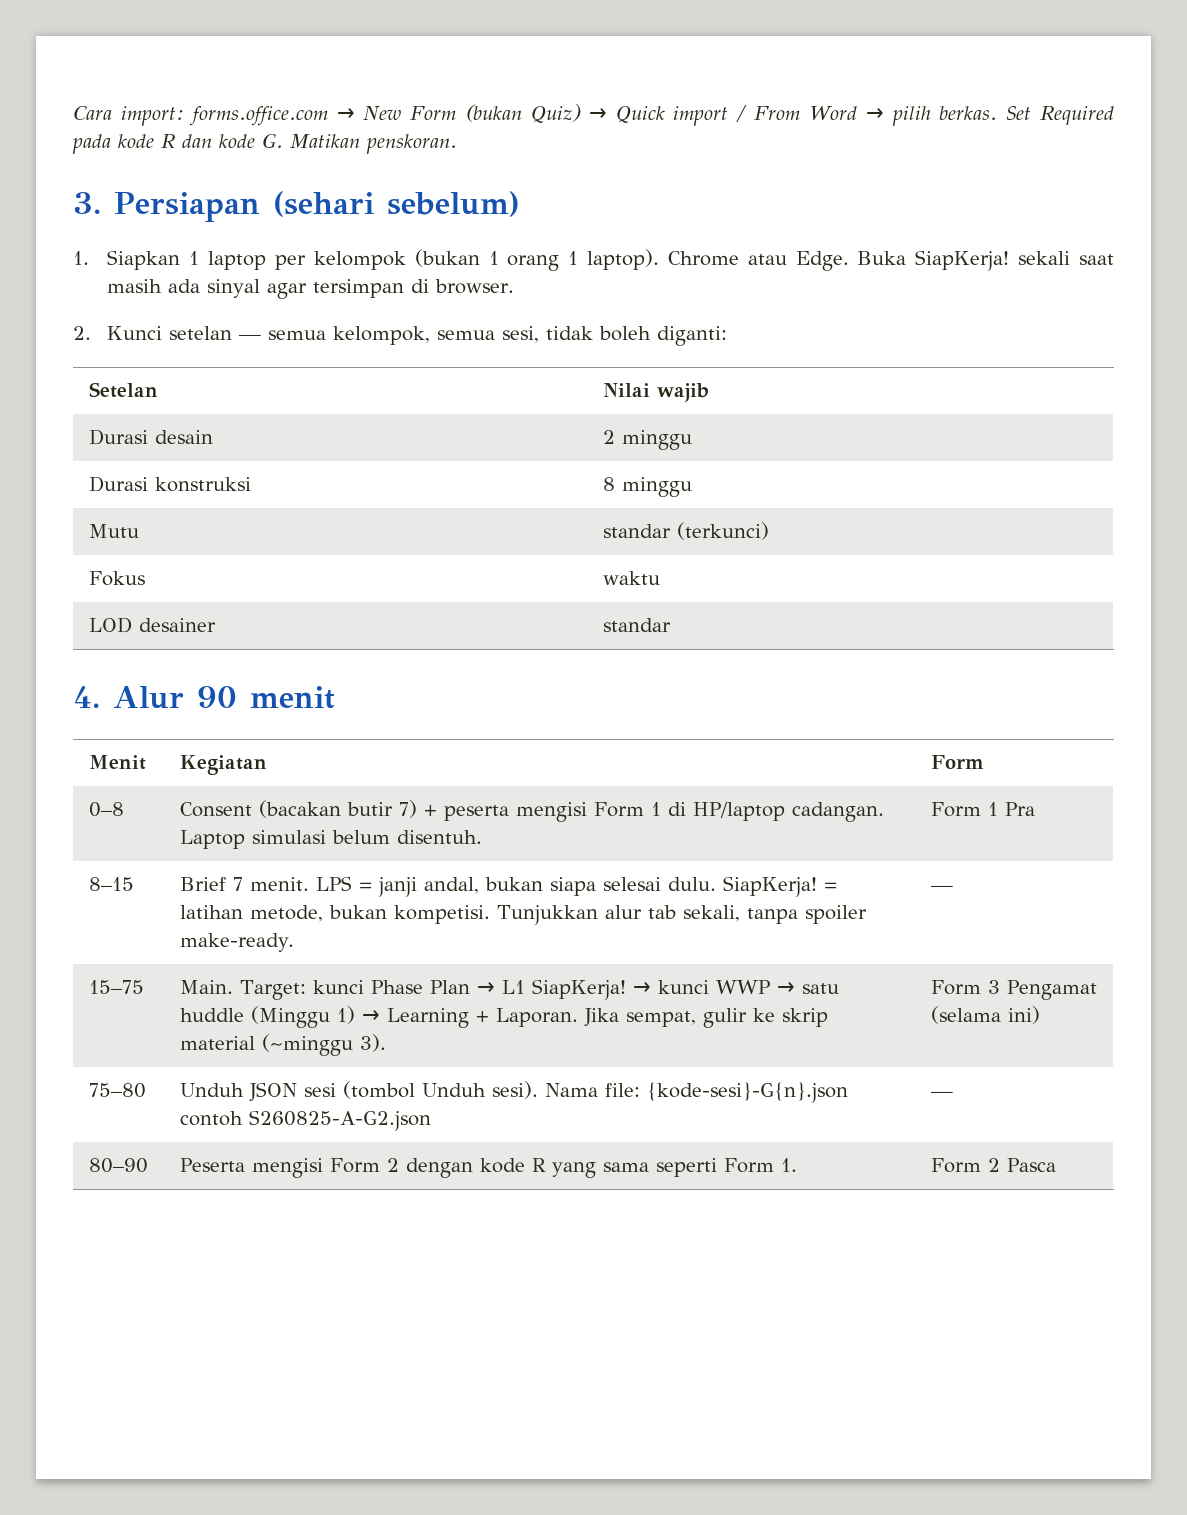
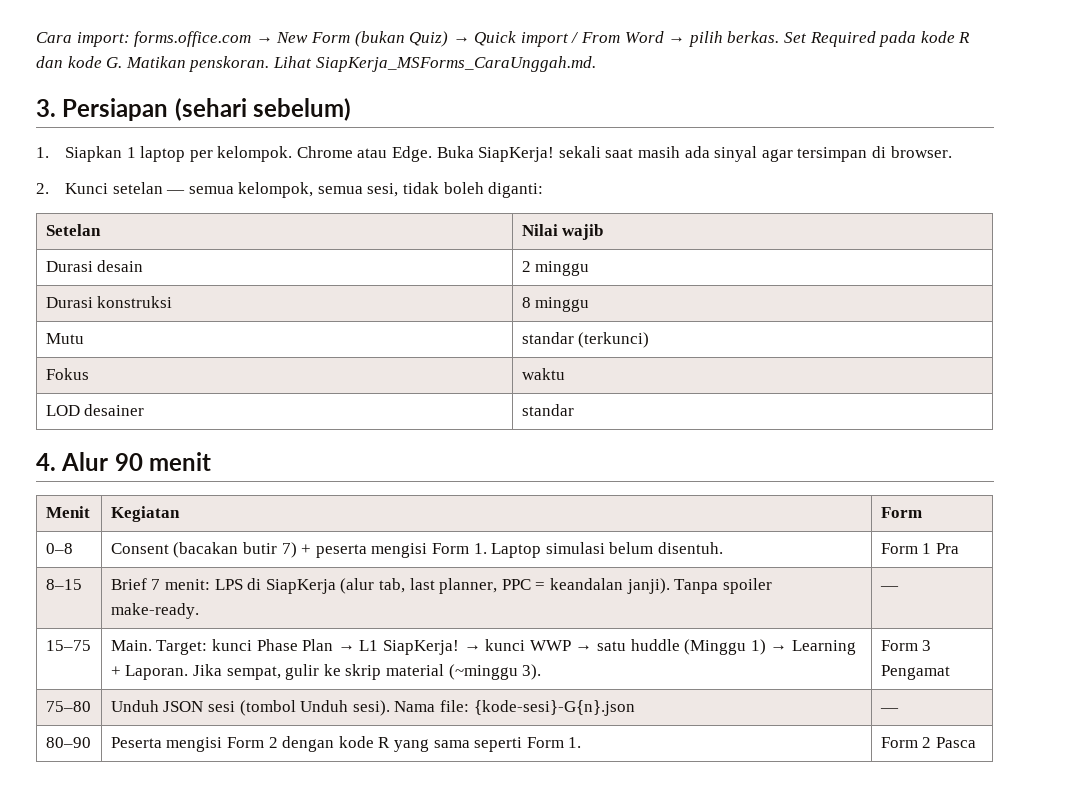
(457, 144) none -> [272,56,596,72] Lihat SiapKerja_MSForms_CaraUnggah.md.
[313,249,660,271] kelompok (bukan 1 orang 1 laptop). -> [217,146,293,162] kelompok.
[650,802,884,822] 1 di HP/laptop cadangan. -> [473,543,487,554] 1.
[249,876,837,897] [179,905,798,925] menit. LPS = janji andal, bukan siapa selesai dulu. SiapKerja! = latihan metode, bukan kompetisi. Tunjukkan alur tab sekali, tanpa -> [165,578,719,594] menit: LPS di SiapKerja (alur tab, last planner, PPC = keandalan janji). Tanpa
[930,1006,1040,1024] (selama ini) -> (950, 672) none
[179,1110,431,1131] contoh S260825-A-G2.json -> (635, 708) none

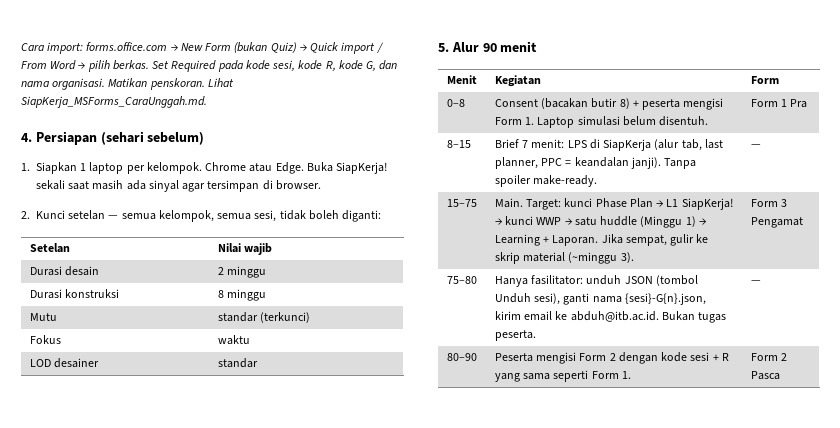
[958,32,971,43] [36,56,123,68] R dan kode G. -> [272,60,398,71] [21,78,106,90] sesi, kode R, kode G, dan nama organisasi.
[36,99,56,117] 3. -> [21,133,32,142] 4.
[36,453,56,471] 4. -> [438,43,449,52] 5.
[281,542,297,558] 7) -> [619,98,630,109] 8)
[110,700,635,716] Unduh JSON sesi (tombol Unduh sesi). Nama file: {kode-sesi}-G{n}.json -> [494,275,698,287] [494,293,706,305] [494,311,727,323] [494,330,536,341] Hanya fasilitator: unduh JSON (tombol Unduh sesi), ganti nama {sesi}-G{n}.json, kirim email ke abduh@itb.ac.id. Bukan tugas peserta.
(374, 742) none -> [690,352,719,361] sesi +

